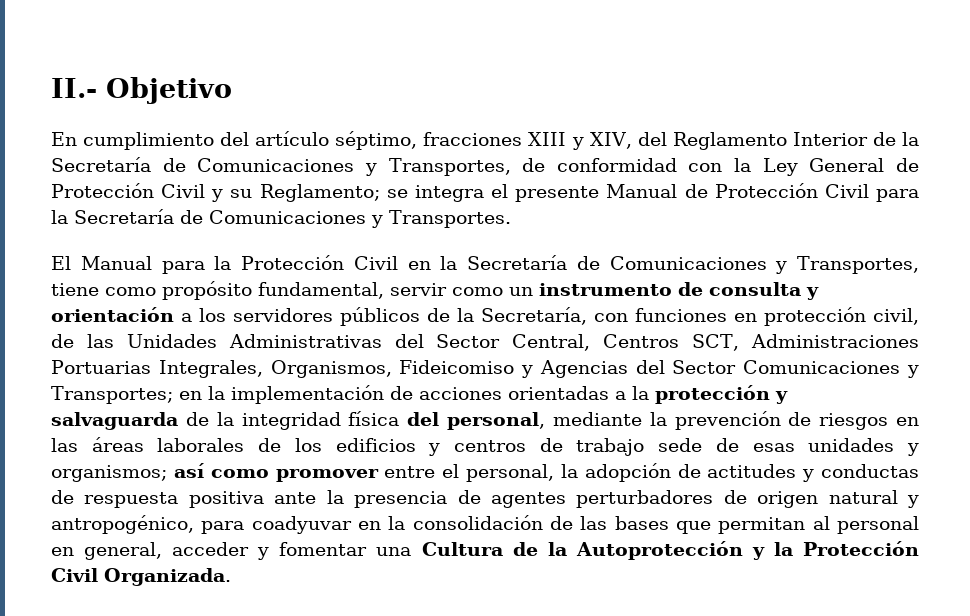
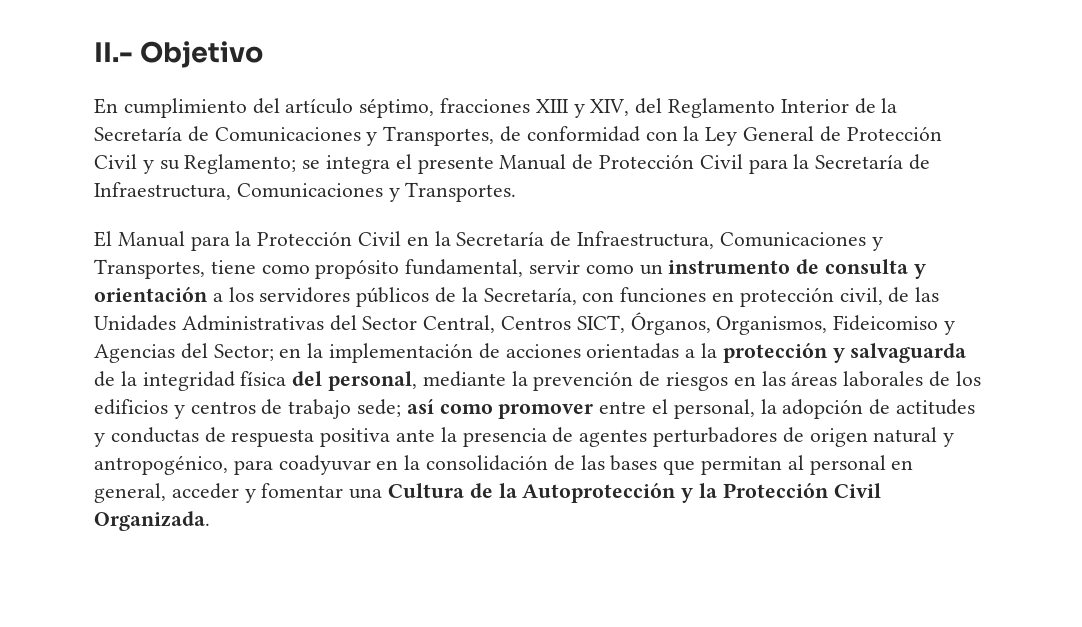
(203, 217) none -> [94,182,231,200] Infraestructura,
(600, 263) none -> [577,231,715,249] Infraestructura,
[692,334,919,351] [51,360,263,378] SCT, Administraciones Portuarias Integrales, -> [576,312,711,335] SICT, Órganos,
[672,360,920,378] [51,386,173,404] Sector Comunicaciones y Transportes; -> [213,344,274,361] Sector;
[658,438,919,456] [51,465,167,482] sede de esas unidades y organismos; -> [357,399,402,417] sede;

